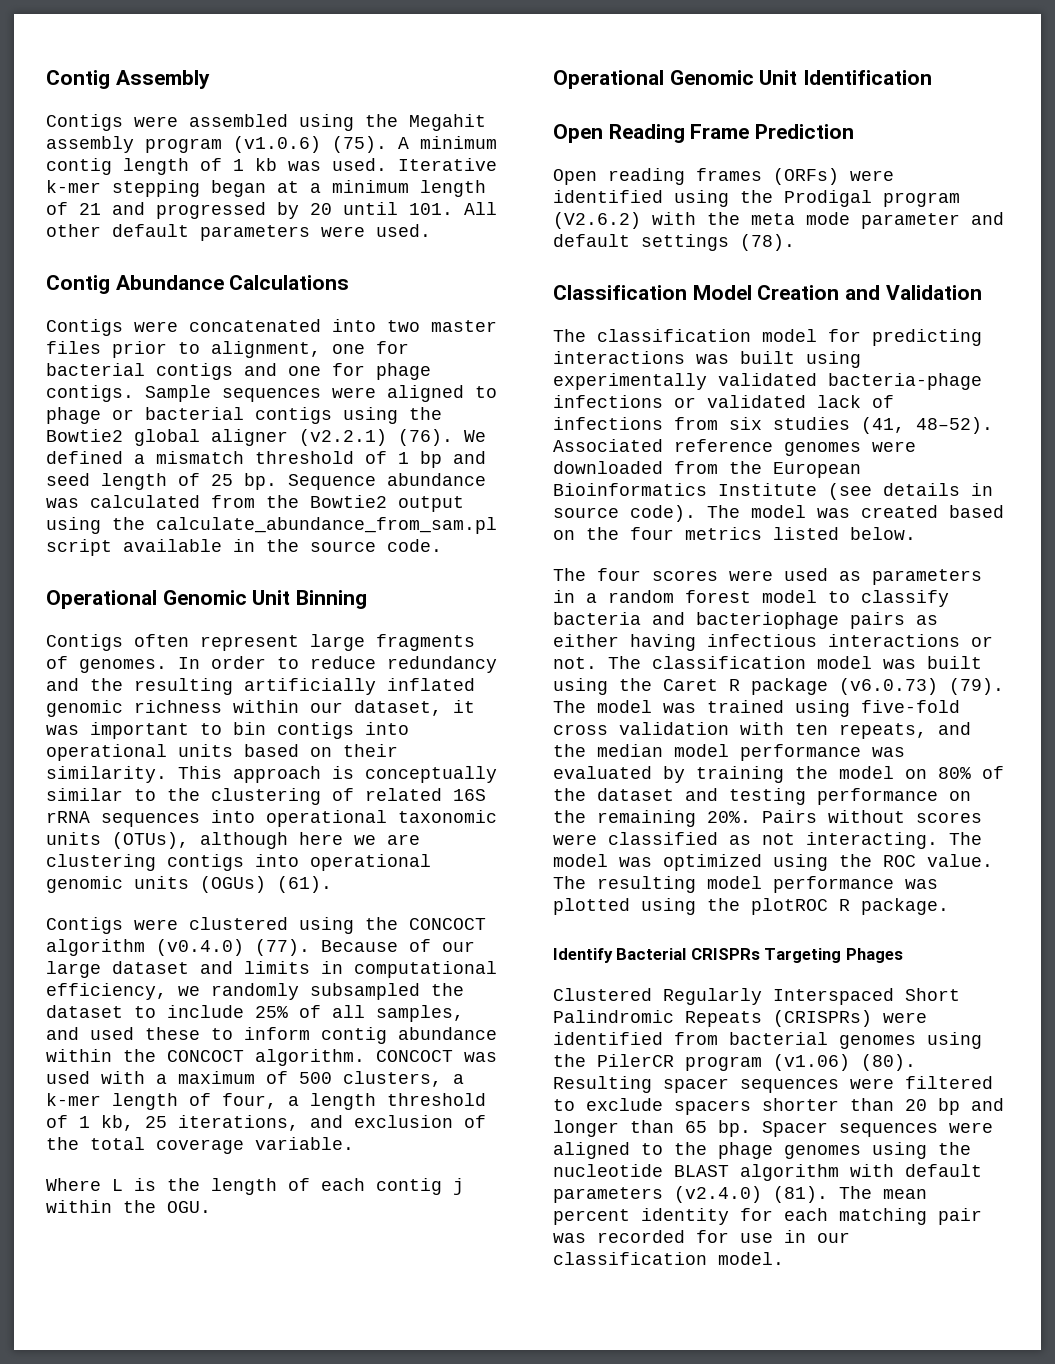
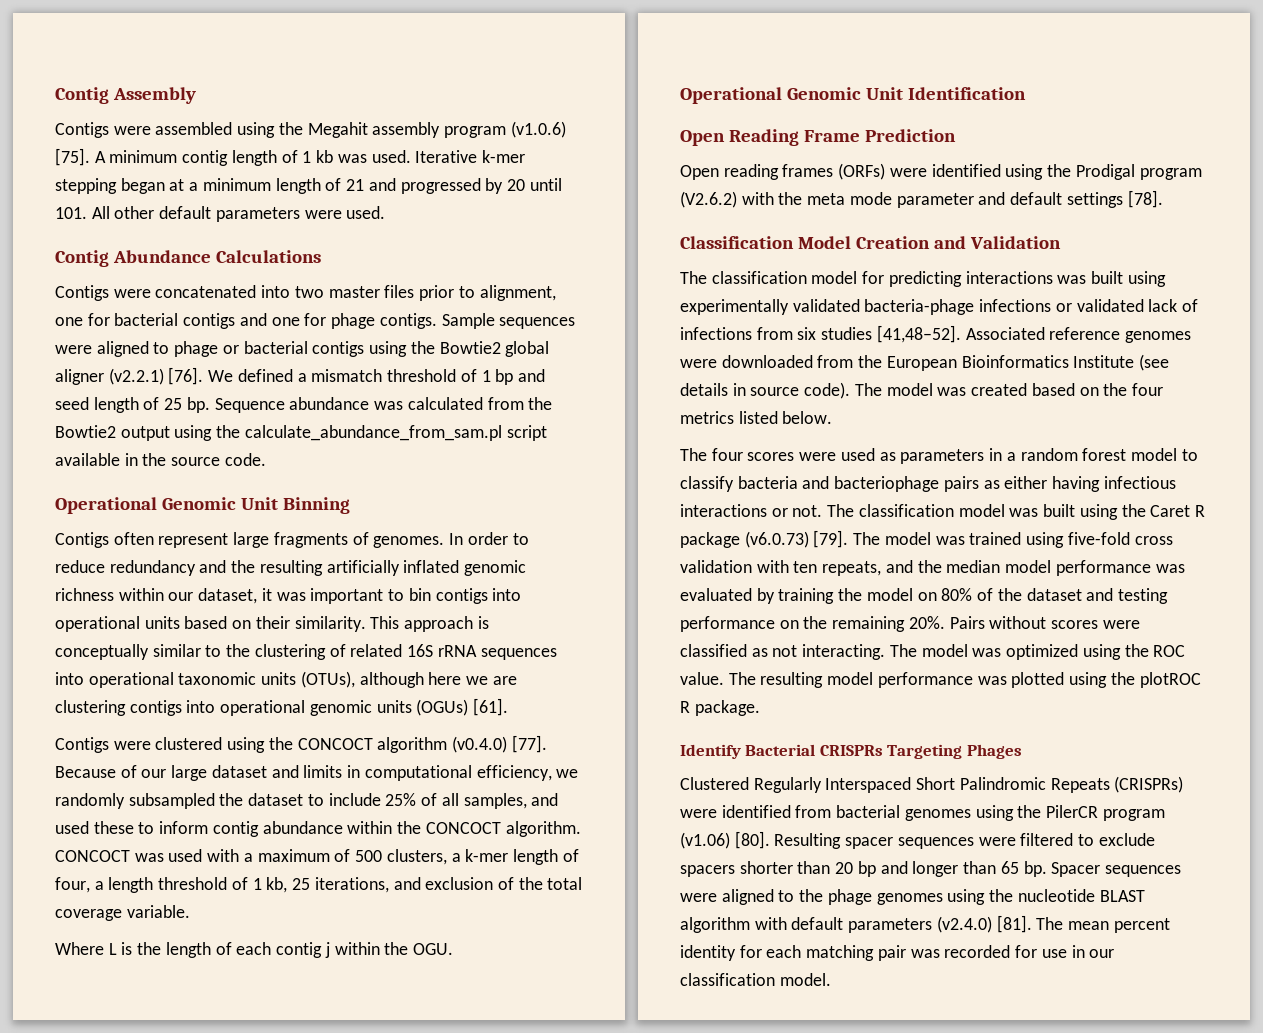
[332,136,387,153] (75). -> [55,148,90,166] [75].
[398,429,453,446] (76). -> [168,367,204,385] [76].
[277,876,332,893] (61). -> [473,698,509,716] [61].
[255,939,310,956] (77). -> [511,735,547,753] [77].
[740,234,795,251] (78). -> [1127,190,1163,208] [78].
[861,417,993,434] (41, 48–52). -> [876,325,961,343] [41,48–52].
[949,678,1004,695] (79). -> [813,530,849,548] [79].
[861,1054,916,1071] (80). -> [734,831,770,849] [80].
[773,1186,828,1203] (81). -> [996,915,1032,933] [81].

